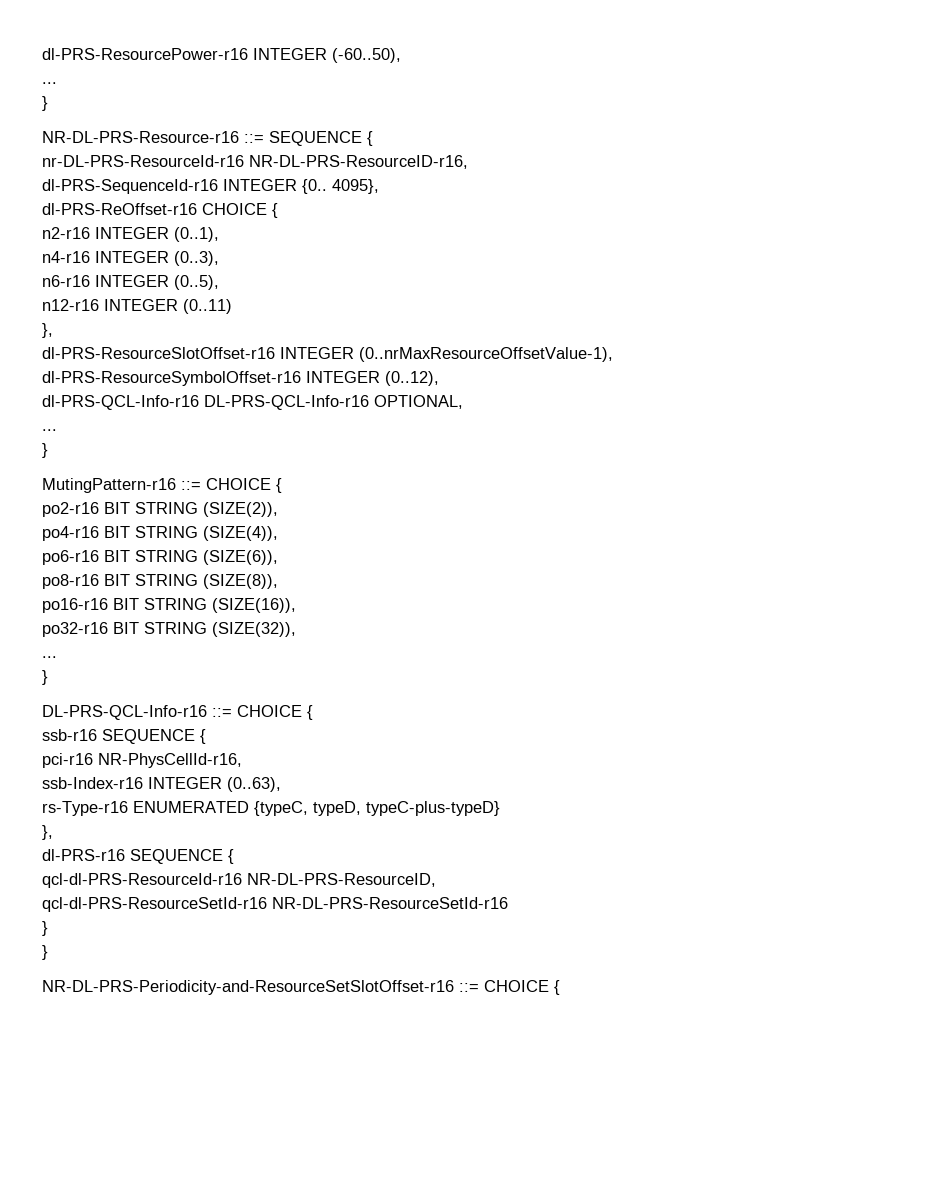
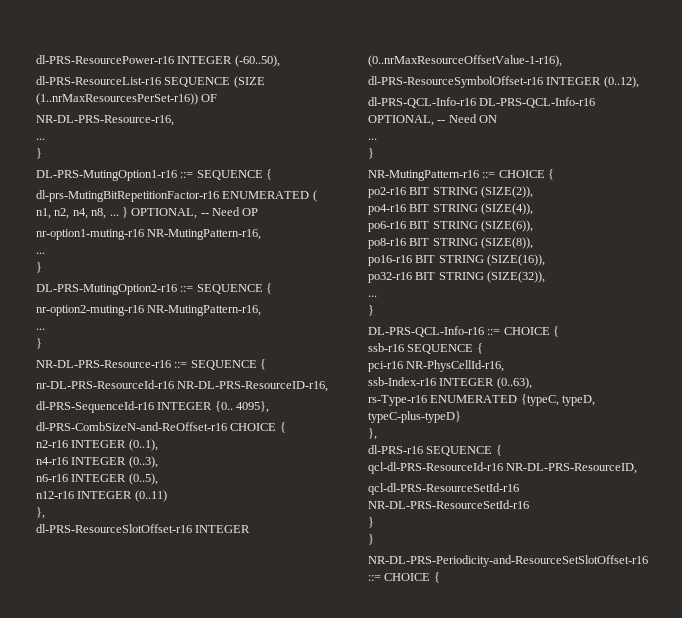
(401, 55) none -> [36,76,265,88] [36,93,218,105] [36,115,174,126] [36,138,45,140] [36,148,42,159] [36,169,273,181] [36,190,317,202] [36,207,259,219] [36,229,262,240] [36,252,45,254] [36,262,42,273] [36,283,273,295] [36,305,262,316] // dl-PRS-ResourceList-r16 SEQUENCE (SIZE (1..nrMaxResourcesPerSet-r16)) OF // NR-DL-PRS-Resource-r16, // ... // } // DL-PRS-MutingOption1-r16 ::= SEQUENCE { // dl-prs-MutingBitRepetitionFactor-r16 ENUMERATED ( n1, n2, n4, n8, ... } OPTIONAL, -- Need OP // nr-option1-muting-r16 NR-MutingPattern-r16, // ... // } // DL-PRS-MutingOption2-r16 ::= SEQUENCE { // nr-option2-muting-r16 NR-MutingPattern-r16,
[42,203,197,215] dl-PRS-ReOffset-r16 -> [36,422,227,431] dl-PRS-CombSizeN-and-ReOffset-r16
[359,347,613,362] (0..nrMaxResourceOffsetValue-1), -> [368,55,562,67] (0..nrMaxResourceOffsetValue-1-r16),
[42,429,57,431] [42,443,48,458] [42,478,176,493] // ... // } // MutingPattern-r16 -> [437,114,498,123] [368,138,377,140] [368,148,374,159] [368,170,479,181] -- Need ON // ... // } // NR-MutingPattern-r16

